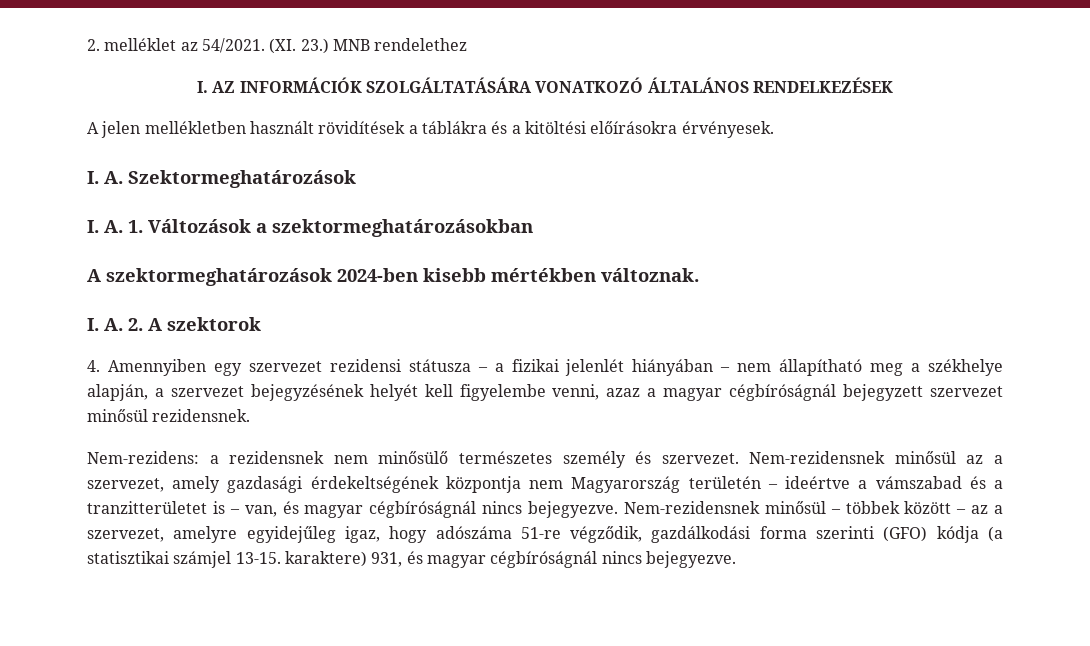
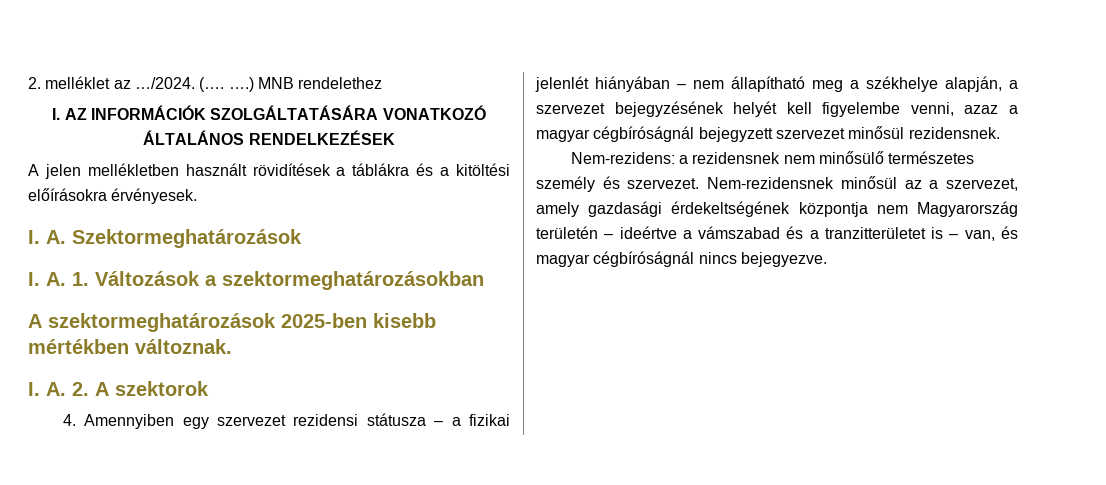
[201,38,329,54] 54/2021. (XI. 23.) -> [134,77,254,92] …/2024. (…. ….)
[337,268,418,282] 2024-ben -> [281,313,367,328] 2025-ben
[623,501,1003,514] [87,526,1003,543] [87,551,736,568] Nem-rezidensnek minősül – többek között – az a szervezet, amelyre egyidejűleg igaz, hogy adószáma 51-re végződik, gazdálkodási forma szerinti (GFO) kódja (a statisztikai számjel 13-15. karaktere) 931, és magyar cégbíróságnál nincs bejegyezve. -> (827, 259) none

